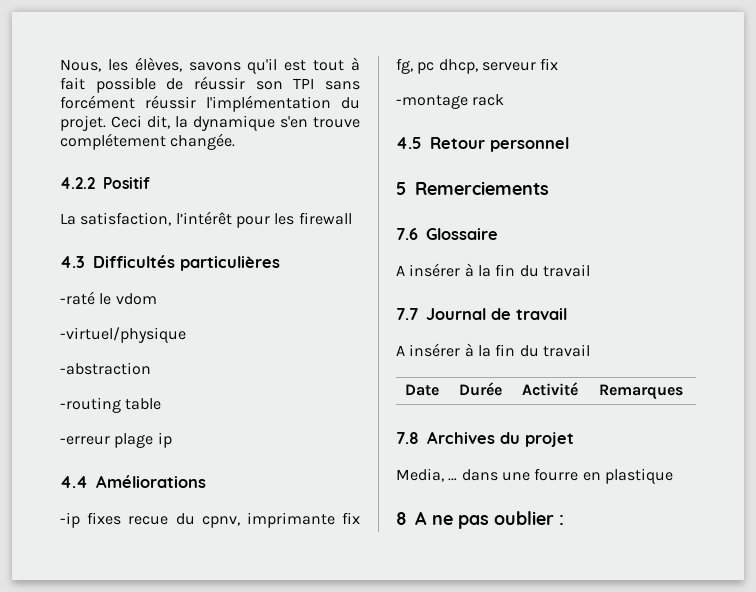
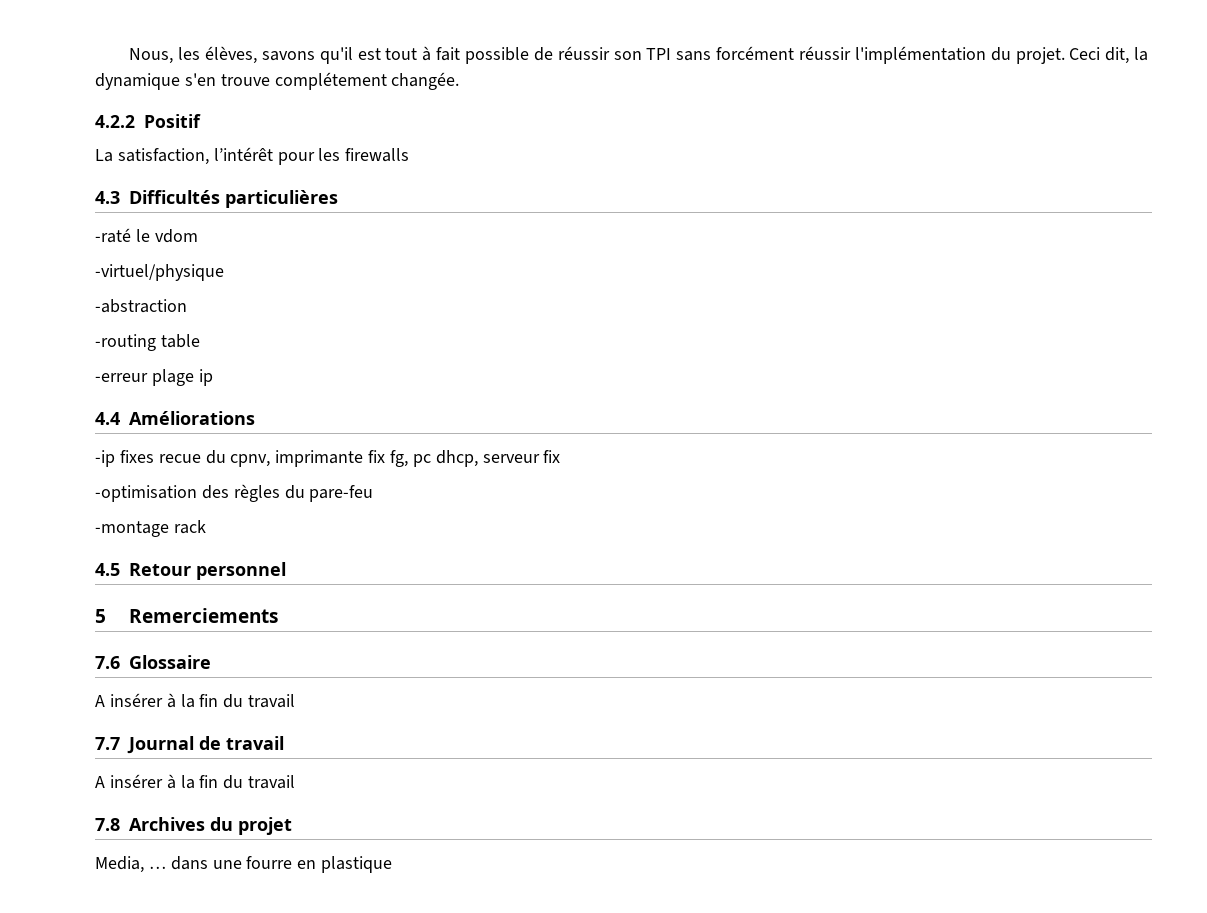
[298,212,352,225] firewall -> [345,148,410,162] firewalls
(559, 64) none -> [95,484,374,502] // -optimisation des règles du pare-feu
[405,384,440,396] [459,382,503,396] [522,382,579,396] [599,384,684,400] // Date | Durée | Activité | Remarques -> (296, 782) none
[396,511,564,529] // 8 A ne pas oublier : -> (393, 864) none

